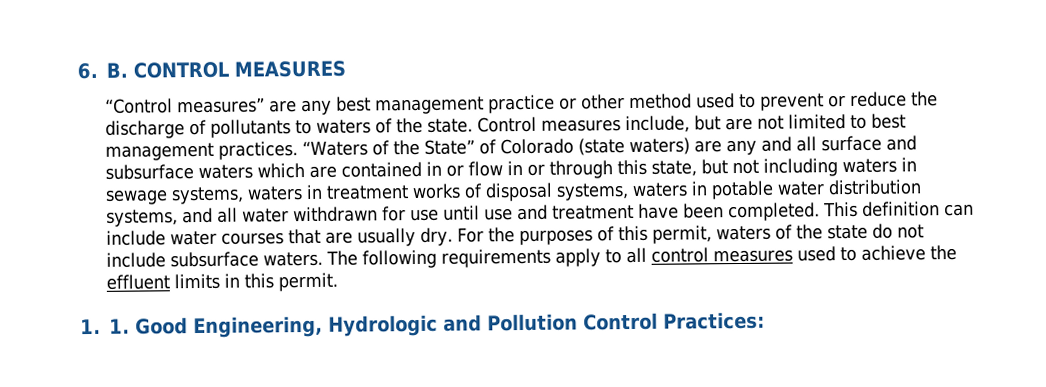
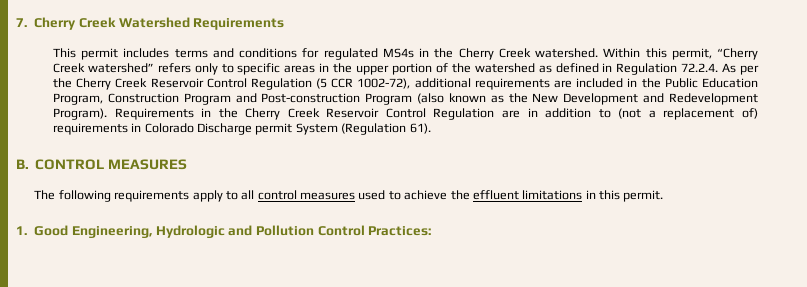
[77,60,346,80] [104,91,938,116] [104,113,906,139] [104,135,917,161] [104,157,917,180] [104,179,922,205] [105,201,974,227] [105,223,924,247] [105,251,323,268] 6. B. CONTROL MEASURES // “Control measures” are any best management practice or other method used to prevent or reduce the discharge of pollutants to waters of the state. Control measures include, but are not limited to best management practices. “Waters of the State” of Colorado (state waters) are any and all surface and subsurface waters which are contained in or flow in or through this state, but not including waters in sewage systems, waters in treatment works of disposal systems, waters in potable water distribution systems, and all water withdrawn for use until use and treatment have been completed. This definition can include water courses that are usually dry. For the purposes of this permit, waters of the state do not include subsurface waters. -> [16,17,285,30] [52,48,758,60] [52,63,760,75] [52,78,759,90] [52,93,759,105] [52,108,759,120] [52,123,431,135] [16,159,188,170] 7. Cherry Creek Watershed Requirements // This permit includes terms and conditions for regulated MS4s in the Cherry Creek watershed. Within this permit, “Cherry Creek watershed” refers only to specific areas in the upper portion of the watershed as defined in Regulation 72.2.4. As per the Cherry Creek Reservoir Control Regulation (5 CCR 1002-72), additional requirements are included in the Public Education Program, Construction Program and Post-construction Program (also known as the New Development and Redevelopment Program). Requirements in the Cherry Creek Reservoir Control Regulation are in addition to (not a replacement of) requirements in Colorado Discharge permit System (Regulation 61). // B. CONTROL MEASURES //
[173,273,220,290] limits -> [522,190,583,200] limitations
[109,318,130,334] 1. -> (27, 230) none

